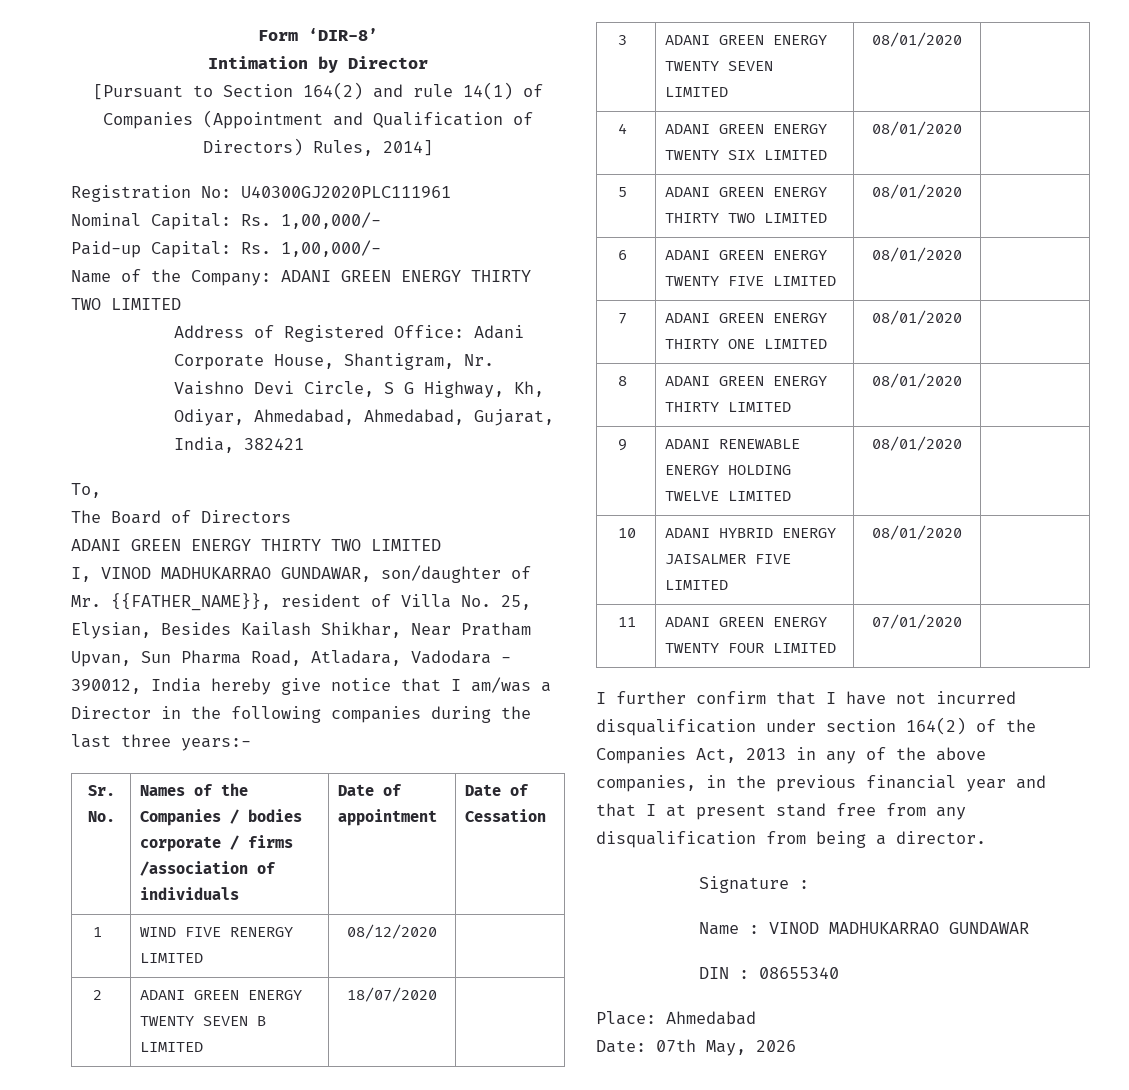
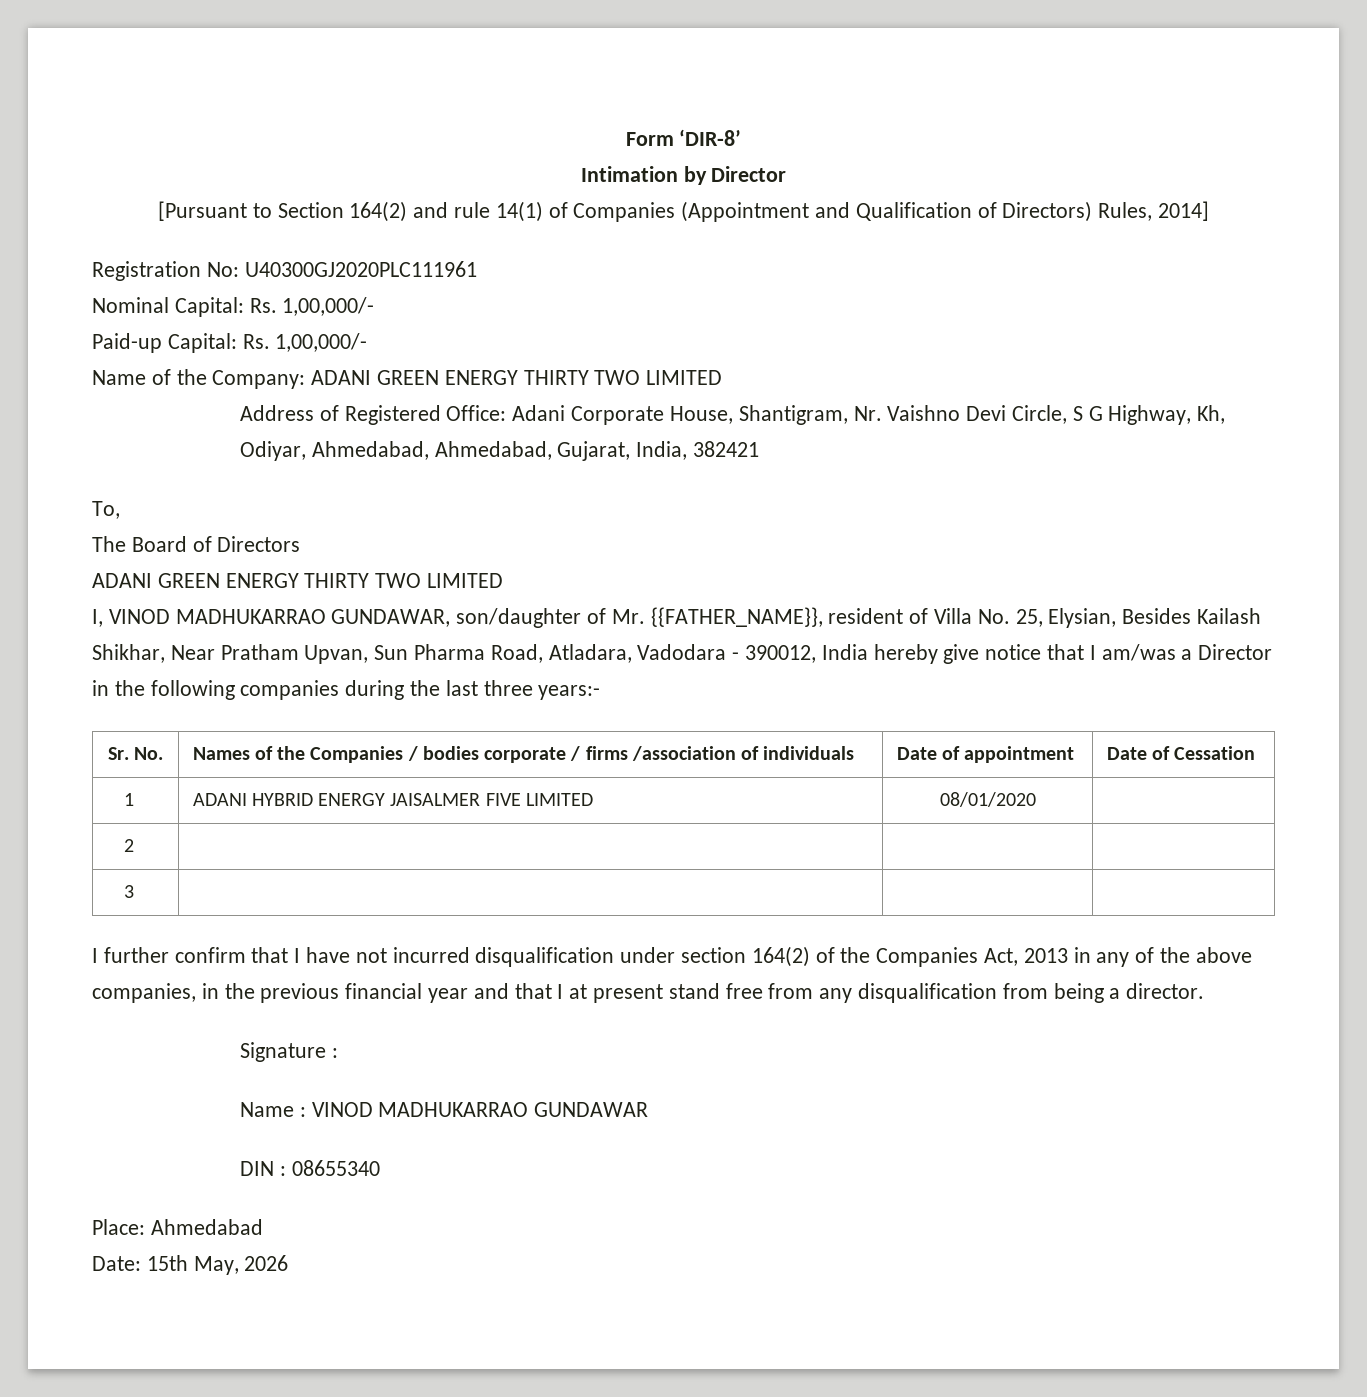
[140,927,294,937] [140,953,204,963] [347,924,437,939] [93,990,103,1000] [140,990,303,1000] [140,1016,267,1026] [140,1042,204,1052] [347,987,437,1002] [618,35,628,45] [665,35,828,45] [665,61,774,71] [665,87,729,97] [872,32,962,47] [618,123,628,134] [665,124,828,134] [665,150,828,160] [872,121,962,136] [618,187,628,197] [665,187,828,197] [665,213,828,223] [872,184,962,199] [618,250,628,260] [665,250,828,260] [665,276,837,286] [872,247,962,262] [618,313,628,324] [665,313,828,323] [665,339,828,349] [872,310,962,325] [618,376,628,386] [665,376,828,386] [665,402,792,412] [872,373,962,388] [618,439,628,451] [665,439,801,449] [665,465,792,475] [665,491,792,501] [872,436,962,451] [618,528,637,538] | WIND FIVE RENERGY LIMITED | 08/12/2020 | // 2 | ADANI GREEN ENERGY TWENTY SEVEN B LIMITED | 18/07/2020 | // 3 | ADANI GREEN ENERGY TWENTY SEVEN LIMITED | 08/01/2020 | // 4 | ADANI GREEN ENERGY TWENTY SIX LIMITED | 08/01/2020 | // 5 | ADANI GREEN ENERGY THIRTY TWO LIMITED | 08/01/2020 | // 6 | ADANI GREEN ENERGY TWENTY FIVE LIMITED | 08/01/2020 | // 7 | ADANI GREEN ENERGY THIRTY ONE LIMITED | 08/01/2020 | // 8 | ADANI GREEN ENERGY THIRTY LIMITED | 08/01/2020 | // 9 | ADANI RENEWABLE ENERGY HOLDING TWELVE LIMITED | 08/01/2020 | // 10 -> (134, 799) none
[618,617,637,627] [665,617,828,627] [665,643,837,653] [872,614,962,629] 11 | ADANI GREEN ENERGY TWENTY FOUR LIMITED | 07/01/2020 -> [123,839,134,852] [123,885,134,898] 2 | | | // 3 | |
[656,1039,696,1052] 07th -> [146,1255,188,1271] 15th

